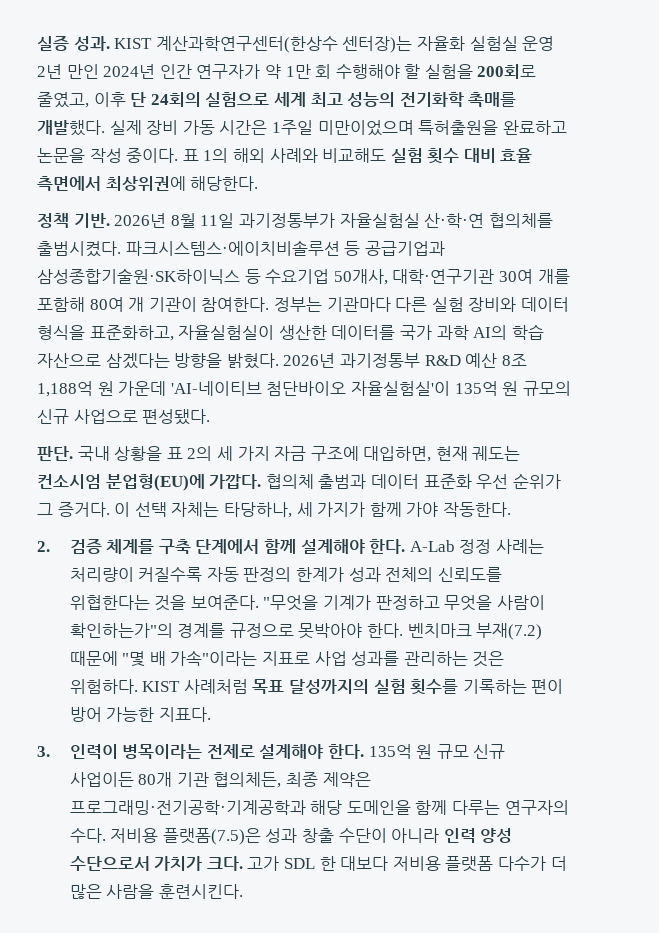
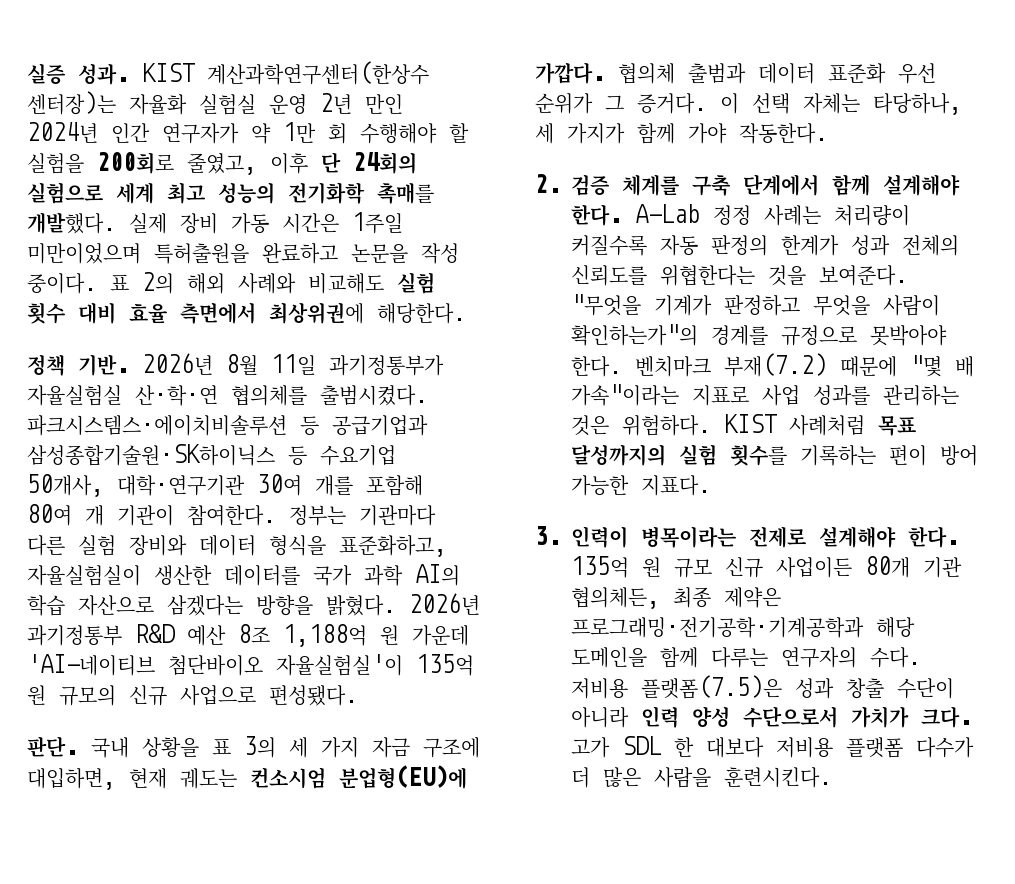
[203,148,229,163] 1의 -> [142,272,174,294] 2의
[187,446,213,461] 2의 -> [244,736,276,758] 3의

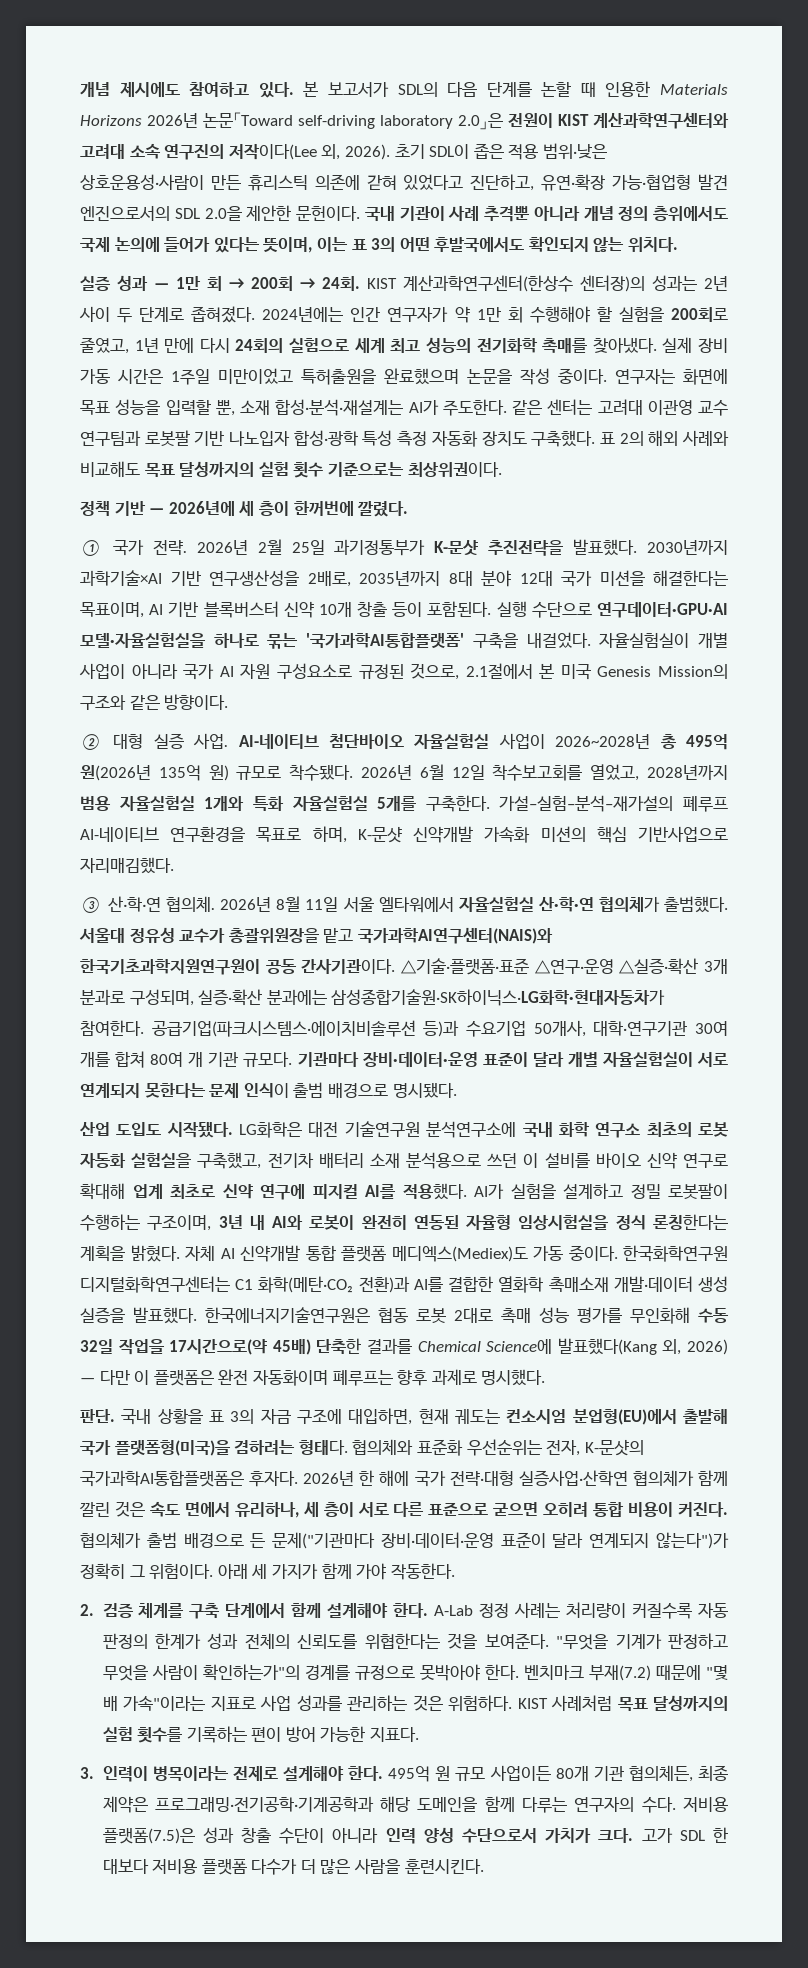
[27,61,429,85] [27,91,403,115] [27,122,98,143] 실증 성과. KIST 계산과학연구센터(한상수 센터장)는 자율화 실험실 운영 2년 만인 2024년 -> [80,81,728,98] [80,112,729,130] [80,143,607,160] [80,174,728,191] [80,205,728,222] [80,236,679,253] [80,275,728,292] [79,306,344,323] 개념 제시에도 참여하고 있다. 본 보고서가 SDL의 다음 단계를 논할 때 인용한 Materials Horizons 2026년 논문「Toward self-driving laboratory 2.0」은 전원이 KIST 계산과학연구센터와 고려대 소속 연구진의 저작이다(Lee 외, 2026). 초기 SDL이 좁은 적용 범위·낮은 상호운용성·사람이 만든 휴리스틱 의존에 갇혀 있었다고 진단하고, 유연·확장 가능·협업형 발견 엔진으로서의 SDL 2.0을 제안한 문헌이다. 국내 기관이 사례 추격뿐 아니라 개념 정의 층위에서도 국제 논의에 들어가 있다는 뜻이며, 이는 표 3의 어떤 후발국에서도 확인되지 않는 위치다. // 실증 성과 — 1만 회 → 200회 → 24회. KIST 계산과학연구센터(한상수 센터장)의 성과는 2년 사이 두 단계로 좁혀졌다. 2024년에는
[270,152,341,174] 이후 단 -> [134,338,230,353] 1년 만에 다시
[27,212,116,234] 개발했다. -> [592,338,657,353] 찾아냈다.
[27,243,459,264] [27,273,97,294] 미만이었으며 특허출원을 완료하고 논문을 작성 중이다. -> [218,368,728,385] [80,399,728,416] [80,430,596,447] 미만이었고 특허출원을 완료했으며 논문을 작성 중이다. 연구자는 화면에 목표 성능을 입력할 뿐, 소재 합성·분석·재설계는 AI가 주도한다. 같은 센터는 고려대 이관영 교수 연구팀과 로봇팔 기반 나노입자 합성·광학 특성 측정 자동화 장치도 구축했다.
[397,272,435,294] [27,302,466,324] [27,353,444,376] [27,385,428,406] [27,415,428,436] [27,444,307,466] 실험 횟수 대비 효율 측면에서 최상위권에 해당한다. // 정책 기반. 2026년 8월 11일 과기정통부가 자율실험실 산·학·연 협의체를 출범시켰다. 파크시스템스·에이치비솔루션 등 공급기업과 삼성종합기술원·SK하이닉스 등 -> [144,461,502,478] [80,501,409,517] [80,539,728,556] [80,570,728,587] [80,601,728,618] [80,632,728,649] [79,663,728,680] [80,694,229,710] [80,733,728,750] [80,764,728,781] [80,795,728,812] [80,826,728,843] [80,857,174,874] [80,896,728,913] [79,927,553,944] [80,958,728,975] [80,989,666,1006] [80,1020,460,1037] 목표 달성까지의 실험 횟수 기준으로는 최상위권이다. // 정책 기반 — 2026년에 세 층이 한꺼번에 깔렸다. // ① 국가 전략. 2026년 2월 25일 과기정통부가 K-문샷 추진전략을 발표했다. 2030년까지 과학기술×AI 기반 연구생산성을 2배로, 2035년까지 8대 분야 12대 국가 미션을 해결한다는 목표이며, AI 기반 블록버스터 신약 10개 창출 등이 포함된다. 실행 수단으로 연구데이터·GPU·AI 모델·자율실험실을 하나로 묶는 '국가과학AI통합플랫폼' 구축을 내걸었다. 자율실험실이 개별 사업이 아니라 국가 AI 자원 구성요소로 규정된 것으로, 2.1절에서 본 미국 Genesis Mission의 구조와 같은 방향이다. // ② 대형 실증 사업. AI-네이티브 첨단바이오 자율실험실 사업이 2026~2028년 총 495억 원(2026년 135억 원) 규모로 착수됐다. 2026년 6월 12일 착수보고회를 열었고, 2028년까지 범용 자율실험실 1개와 특화 자율실험실 5개를 구축한다. 가설–실험–분석–재가설의 폐루프 AI-네이티브 연구환경을 목표로 하며, K-문샷 신약개발 가속화 미션의 핵심 기반사업으로 자리매김했다. // ③ 산·학·연 협의체. 2026년 8월 11일 서울 엘타워에서 자율실험실 산·학·연 협의체가 출범했다. 서울대 정유성 교수가 총괄위원장을 맡고 국가과학AI연구센터(NAIS)와 한국기초과학지원연구원이 공동 간사기관이다. △기술·플랫폼·표준 △연구·운영 △실증·확산 3개 분과로 구성되며, 실증·확산 분과에는 삼성종합기술원·SK하이닉스·LG화학·현대자동차가 참여한다. 공급기업(파크시스템스·에이치비솔루션 등)과
[366,475,423,496] 포함해 -> [115,1051,146,1068] 합쳐
[117,505,436,526] [27,535,447,557] [27,564,460,586] [27,593,480,616] [27,624,469,647] [27,654,474,676] [27,685,358,706] 기관이 참여한다. 정부는 기관마다 다른 실험 장비와 데이터 형식을 표준화하고, 자율실험실이 생산한 데이터를 국가 과학 AI의 학습 자산으로 삼겠다는 방향을 밝혔다. 2026년 과기정통부 R&D 예산 8조 1,188억 원 가운데 'AI-네이티브 첨단바이오 자율실험실'이 135억 원 규모의 신규 사업으로 편성됐다. -> [208,1052,728,1067] [80,1082,457,1098] [79,1121,730,1138] [79,1152,728,1169] [80,1183,728,1200] [80,1214,728,1231] [80,1245,728,1262] [80,1276,728,1293] [80,1307,729,1324] [80,1338,729,1355] [80,1369,546,1386] 기관 규모다. 기관마다 장비·데이터·운영 표준이 달라 개별 자율실험실이 서로 연계되지 못한다는 문제 인식이 출범 배경으로 명시됐다. // 산업 도입도 시작됐다. LG화학은 대전 기술연구원 분석연구소에 국내 화학 연구소 최초의 로봇 자동화 실험실을 구축했고, 전기차 배터리 소재 분석용으로 쓰던 이 설비를 바이오 신약 연구로 확대해 업계 최초로 신약 연구에 피지컬 AI를 적용했다. AI가 실험을 설계하고 정밀 로봇팔이 수행하는 구조이며, 3년 내 AI와 로봇이 완전히 연동된 자율형 임상시험실을 정식 론칭한다는 계획을 밝혔다. 자체 AI 신약개발 통합 플랫폼 메디엑스(Mediex)도 가동 중이다. 한국화학연구원 디지털화학연구센터는 C1 화학(메탄·CO₂ 전환)과 AI를 결합한 열화학 촉매소재 개발·데이터 생성 실증을 발표했다. 한국에너지기술연구원은 협동 로봇 2대로 촉매 성능 평가를 무인화해 수동 32일 작업을 17시간으로(약 45배) 단축한 결과를 Chemical Science에 발표했다(Kang 외, 2026) — 다만 이 플랫폼은 완전 자동화이며 폐루프는 향후 과제로 명시했다.
[289,737,359,758] 세 가지 -> (255, 1416) none
[339,765,467,789] [535,62,936,84] [535,93,962,115] 분업형(EU)에 가깝다. 협의체 출범과 데이터 표준화 우선 순위가 그 증거다. 이 선택 자체는 타당하나, -> [572,1409,728,1425] [80,1439,644,1456] [80,1470,728,1487] [79,1501,729,1518] [80,1532,729,1549] [80,1563,248,1580] 분업형(EU)에서 출발해 국가 플랫폼형(미국)을 겸하려는 형태다. 협의체와 표준화 우선순위는 전자, K-문샷의 국가과학AI통합플랫폼은 후자다. 2026년 한 해에 국가 전략·대형 실증사업·산학연 협의체가 함께 깔린 것은 속도 면에서 유리하나, 세 층이 서로 다른 표준으로 굳으면 오히려 통합 비용이 커진다. 협의체가 출범 배경으로 든 문제("기관마다 장비·데이터·운영 표준이 달라 연계되지 않는다")가 정확히 그 위험이다. 아래
[571,556,629,578] 135억 -> [388,1766,431,1782] 495억
[725,557,763,578] 신규 -> (486, 1774) none

